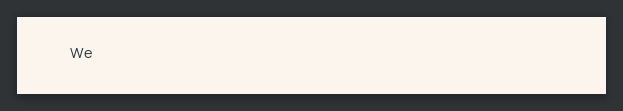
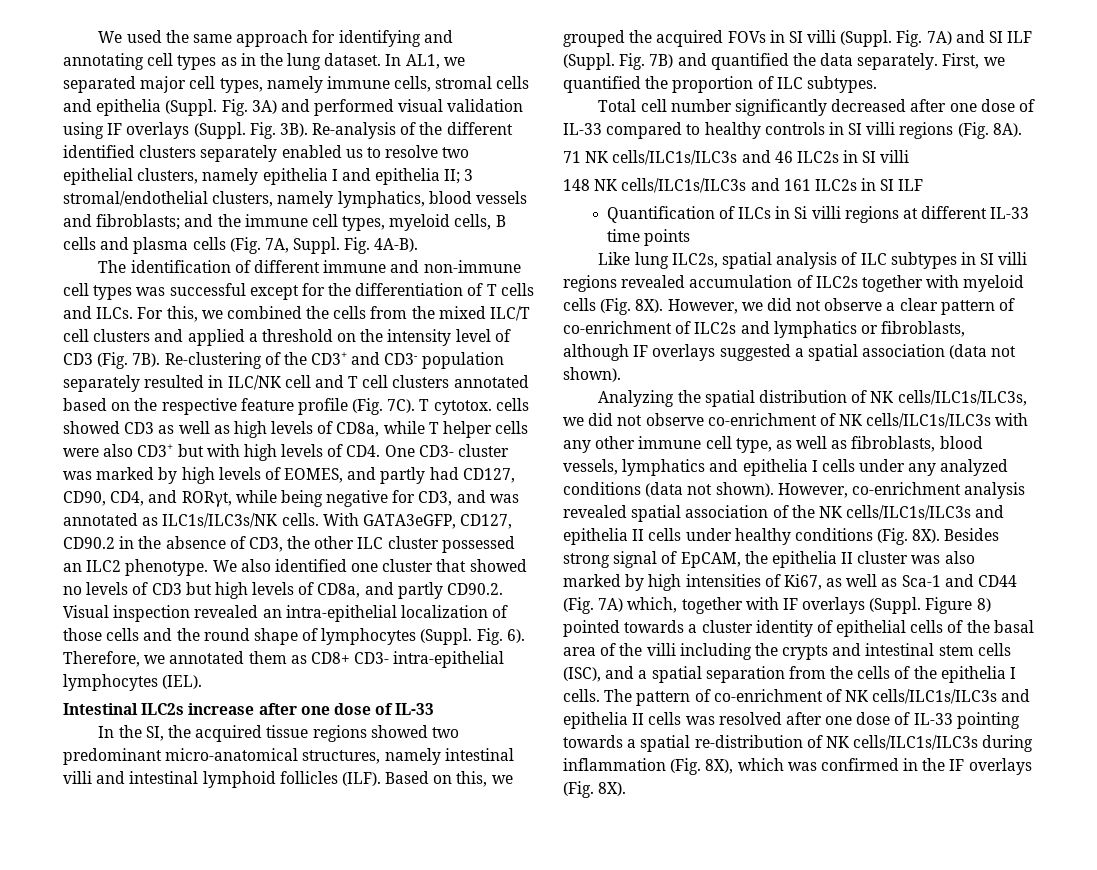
[70,48,92,58] We -> [98,30,453,47] [63,53,465,70] [63,76,530,93] [63,99,524,116] [63,122,513,139] [63,145,470,162] [63,168,474,185] [63,191,527,208] [63,214,506,231] [63,237,419,254] [98,260,521,273] [63,283,534,300] [63,306,531,322] [63,329,511,346] [63,352,504,369] [63,375,529,392] [63,398,529,415] [63,421,529,438] [63,444,510,461] [63,467,515,484] [63,490,519,507] [63,513,513,529] [63,536,515,553] [63,559,527,576] [63,582,504,599] [63,605,509,622] [63,628,525,645] [63,651,505,668] [63,674,203,691] [63,703,435,715] [98,725,459,742] [63,748,514,765] [63,771,513,788] [563,30,1033,47] [563,53,1005,70] [563,76,877,93] [598,99,1035,116] [563,122,1022,139] [563,150,910,165] [563,178,924,193] [606,206,1030,223] [606,229,690,246] [598,252,1028,269] [563,275,1025,292] [563,298,1016,315] [563,321,966,338] [563,344,1017,361] [563,367,621,382] [598,390,1027,407] [563,413,1029,428] [563,436,983,453] [563,459,1009,476] [563,482,1026,499] [563,505,1005,522] [563,528,1000,545] [563,551,975,568] [563,574,1018,591] [563,597,991,614] [563,620,1034,637] [563,643,1011,660] [563,666,1017,683] [563,689,1031,706] [563,712,1020,729] [563,735,1034,752] [563,758,1032,775] [563,781,627,798] We used the same approach for identifying and annotating cell types as in the lung dataset. In AL1, we separated major cell types, namely immune cells, stromal cells and epithelia (Suppl. Fig. 3A) and performed visual validation using IF overlays (Suppl. Fig. 3B). Re-analysis of the different identified clusters separately enabled us to resolve two epithelial clusters, namely epithelia I and epithelia II; 3 stromal/endothelial clusters, namely lymphatics, blood vessels and fibroblasts; and the immune cell types, myeloid cells, B cells and plasma cells (Fig. 7A, Suppl. Fig. 4A-B). // The identification of different immune and non-immune cell types was successful except for the differentiation of T cells and ILCs. For this, we combined the cells from the mixed ILC/T cell clusters and applied a threshold on the intensity level of CD3 (Fig. 7B). Re-clustering of the CD3+ and CD3- population separately resulted in ILC/NK cell and T cell clusters annotated based on the respective feature profile (Fig. 7C). T cytotox. cells showed CD3 as well as high levels of CD8a, while T helper cells were also CD3+ but with high levels of CD4. One CD3- cluster was marked by high levels of EOMES, and partly had CD127, CD90, CD4, and RORγt, while being negative for CD3, and was annotated as ILC1s/ILC3s/NK cells. With GATA3eGFP, CD127, CD90.2 in the absence of CD3, the other ILC cluster possessed an ILC2 phenotype. We also identified one cluster that showed no levels of CD3 but high levels of CD8a, and partly CD90.2. Visual inspection revealed an intra-epithelial localization of those cells and the round shape of lymphocytes (Suppl. Fig. 6). Therefore, we annotated them as CD8+ CD3- intra-epithelial lymphocytes (IEL). // Intestinal ILC2s increase after one dose of IL-33 // In the SI, the acquired tissue regions showed two predominant micro-anatomical structures, namely intestinal villi and intestinal lymphoid follicles (ILF). Based on this, we grouped the acquired FOVs in SI villi (Suppl. Fig. 7A) and SI ILF (Suppl. Fig. 7B) and quantified the data separately. First, we quantified the proportion of ILC subtypes. // Total cell number significantly decreased after one dose of IL-33 compared to healthy controls in SI villi regions (Fig. 8A). // 71 NK cells/ILC1s/ILC3s and 46 ILC2s in SI villi // 148 NK cells/ILC1s/ILC3s and 161 ILC2s in SI ILF // Quantification of ILCs in Si villi regions at different IL-33 time points // Like lung ILC2s, spatial analysis of ILC subtypes in SI villi regions revealed accumulation of ILC2s together with myeloid cells (Fig. 8X). However, we did not observe a clear pattern of co-enrichment of ILC2s and lymphatics or fibroblasts, although IF overlays suggested a spatial association (data not shown). // Analyzing the spatial distribution of NK cells/ILC1s/ILC3s, we did not observe co-enrichment of NK cells/ILC1s/ILC3s with any other immune cell type, as well as fibroblasts, blood vessels, lymphatics and epithelia I cells under any analyzed conditions (data not shown). However, co-enrichment analysis revealed spatial association of the NK cells/ILC1s/ILC3s and epithelia II cells under healthy conditions (Fig. 8X). Besides strong signal of EpCAM, the epithelia II cluster was also marked by high intensities of Ki67, as well as Sca-1 and CD44 (Fig. 7A) which, together with IF overlays (Suppl. Figure 8) pointed towards a cluster identity of epithelial cells of the basal area of the villi including the crypts and intestinal stem cells (ISC), and a spatial separation from the cells of the epithelia I cells. The pattern of co-enrichment of NK cells/ILC1s/ILC3s and epithelia II cells was resolved after one dose of IL-33 pointing towards a spatial re-distribution of NK cells/ILC1s/ILC3s during inflammation (Fig. 8X), which was confirmed in the IF overlays (Fig. 8X).

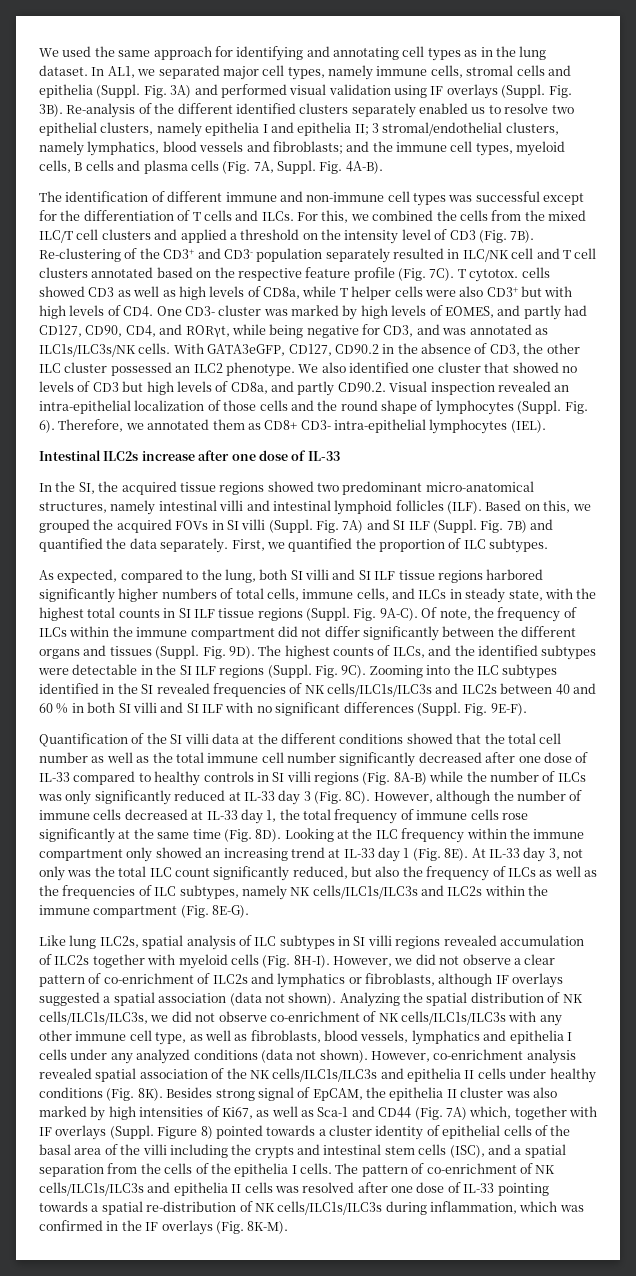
[598,99,637,112] Total -> [39,569,544,583] [39,588,597,603] [39,607,577,622] [39,626,577,641] [39,645,597,660] [38,664,558,679] [39,683,596,697] [39,702,527,716] [39,733,562,747] [39,752,259,763] As expected, compared to the lung, both SI villi and SI ILF tissue regions harbored significantly higher numbers of total cells, immune cells, and ILCs in steady state, with the highest total counts in SI ILF tissue regions (Suppl. Fig. 9A-C). Of note, the frequency of ILCs within the immune compartment did not differ significantly between the different organs and tissues (Suppl. Fig. 9D). The highest counts of ILCs, and the identified subtypes were detectable in the SI ILF regions (Suppl. Fig. 9C). Zooming into the ILC subtypes identified in the SI revealed frequencies of NK cells/ILC1s/ILC3s and ILC2s between 40 and 60 % in both SI villi and SI ILF with no significant differences (Suppl. Fig. 9E-F). // Quantification of the SI villi data at the different conditions showed that the total cell number as well as the total immune
[992,123,1022,137] [563,150,910,165] [563,178,924,193] [606,206,1030,223] [606,229,690,246] 8A). // 71 NK cells/ILC1s/ILC3s and 46 ILC2s in SI villi // 148 NK cells/ILC1s/ILC3s and 161 ILC2s in SI ILF // Quantification of ILCs in Si villi regions at different IL-33 time points -> [393,771,586,785] [38,790,583,805] [39,809,528,824] [39,828,585,843] [39,847,583,862] [39,866,597,881] [39,885,549,900] [39,905,250,918] 8A-B) while the number of ILCs was only significantly reduced at IL-33 day 3 (Fig. 8C). However, although the number of immune cells decreased at IL-33 day 1, the total frequency of immune cells rose significantly at the same time (Fig. 8D). Looking at the ILC frequency within the immune compartment only showed an increasing trend at IL-33 day 1 (Fig. 8E). At IL-33 day 3, not only was the total ILC count significantly reduced, but also the frequency of ILCs as well as the frequencies of ILC subtypes, namely NK cells/ILC1s/ILC3s and ILC2s within the immune compartment (Fig. 8E-G).
[635,299,664,313] 8X). -> [293,955,330,968] 8H-I).
(621, 374) // -> (337, 999) none
[912,529,941,543] 8X). -> [137,1088,163,1101] 8K).
[563,758,734,775] inflammation (Fig. 8X), -> [430,1201,517,1214] inflammation,
[598,782,627,796] 8X). -> [247,1221,289,1234] 8K-M).

